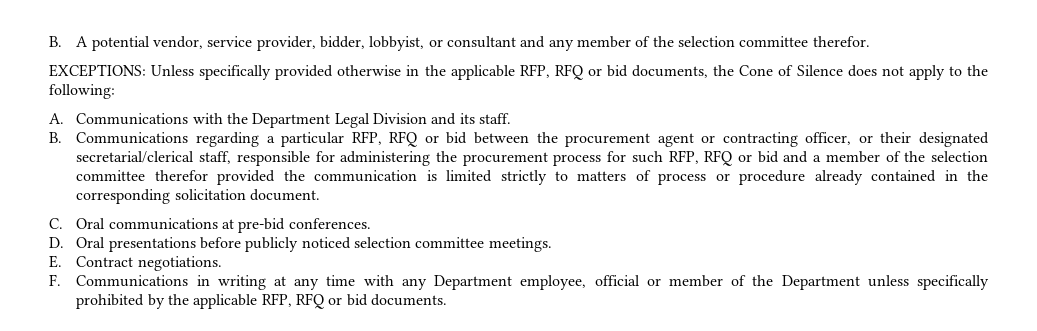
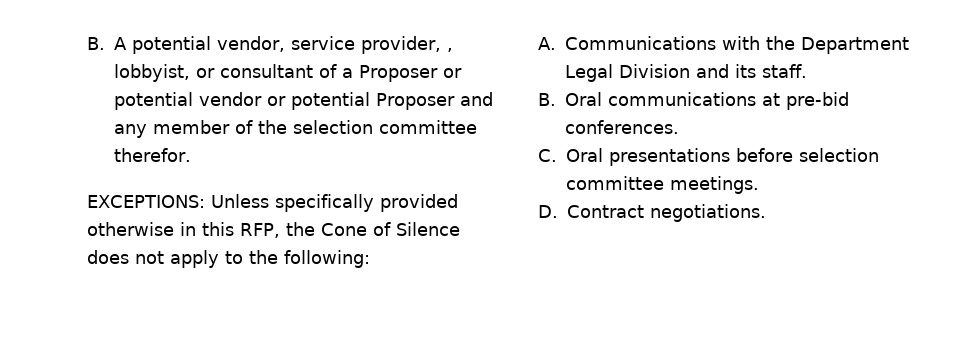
[320,36,366,49] bidder, -> [447,48,453,52] ,
(516, 42) none -> [319,64,462,82] [114,92,455,110] of a Proposer or potential vendor or potential Proposer
[424,64,709,80] the applicable RFP, RFQ or bid documents, -> [202,222,280,238] this RFP,
[76,131,990,147] [76,150,988,166] [76,170,989,185] [76,189,321,204] [49,218,63,229] Communications regarding a particular RFP, RFQ or bid between the procurement agent or contracting officer, or their designated secretarial/clerical staff, responsible for administering the procurement process for such RFP, RFQ or bid and a member of the selection committee therefor provided the communication is limited strictly to matters of process or procedure already contained in the corresponding solicitation document. // C. -> (556, 99) none
[49,237,64,248] D. -> [538,149,557,162] C.
[245,237,351,252] publicly noticed -> (793, 155) none
[49,255,62,268] E. -> [538,205,558,218] D.
[49,274,989,290] [76,293,447,309] // F. Communications in writing at any time with any Department employee, official or member of the Department unless specifically prohibited by the applicable RFP, RFQ or bid documents. -> (766, 213) none

